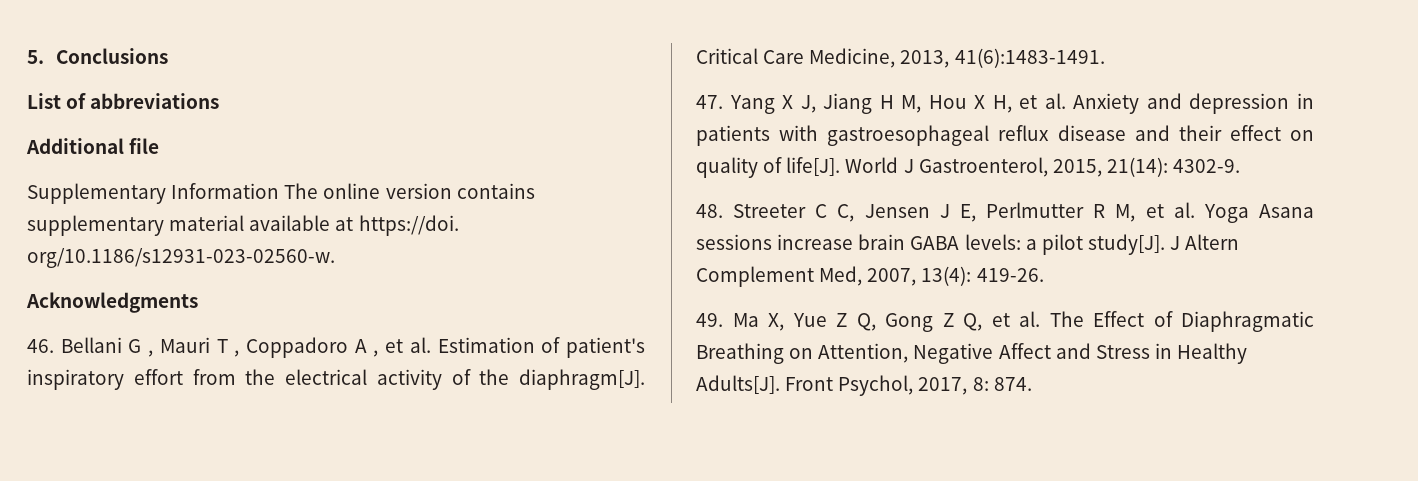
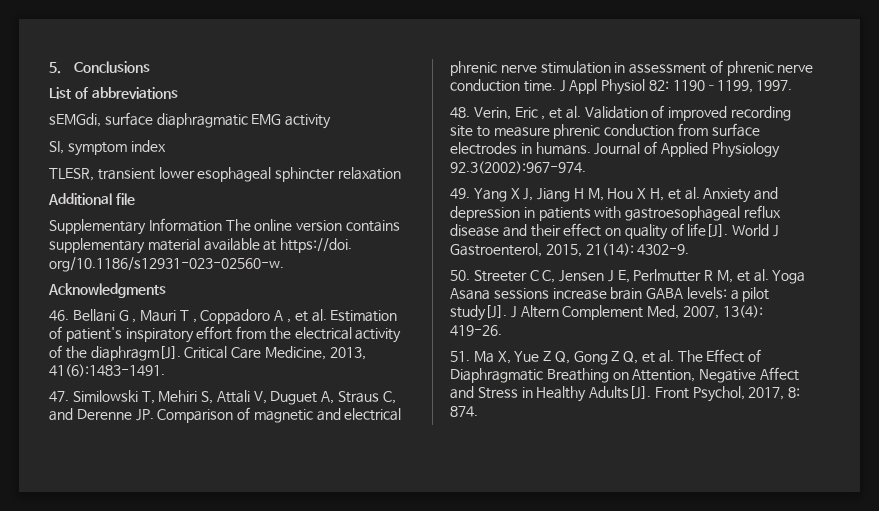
(220, 101) none -> [49,112,332,129] [49,140,166,156] [49,167,401,182] // sEMGdi, surface diaphragmatic EMG activity // SI, symptom index // TLESR, transient lower esophageal sphincter relaxation
(723, 102) none -> [72,390,396,405] [49,407,402,423] [450,60,814,76] [450,79,793,95] [450,105,792,121] [450,123,760,139] [450,141,780,158] [450,161,586,174] [450,188,470,199] Similowski T, Mehiri S, Attali V, Duguet A, Straus C, and Derenne JP. Comparison of magnetic and electrical phrenic nerve stimulation in assessment of phrenic nerve conduction time. J Appl Physiol 82: 1190–1199, 1997. // 48. Verin, Eric , et al. Validation of improved recording site to measure phrenic conduction from surface electrodes in humans. Journal of Applied Physiology 92.3(2002):967-974. // 49.
[696,204,723,218] 48. -> [450,270,470,281] 50.
[696,313,723,327] 49. -> [450,351,470,362] 51.

